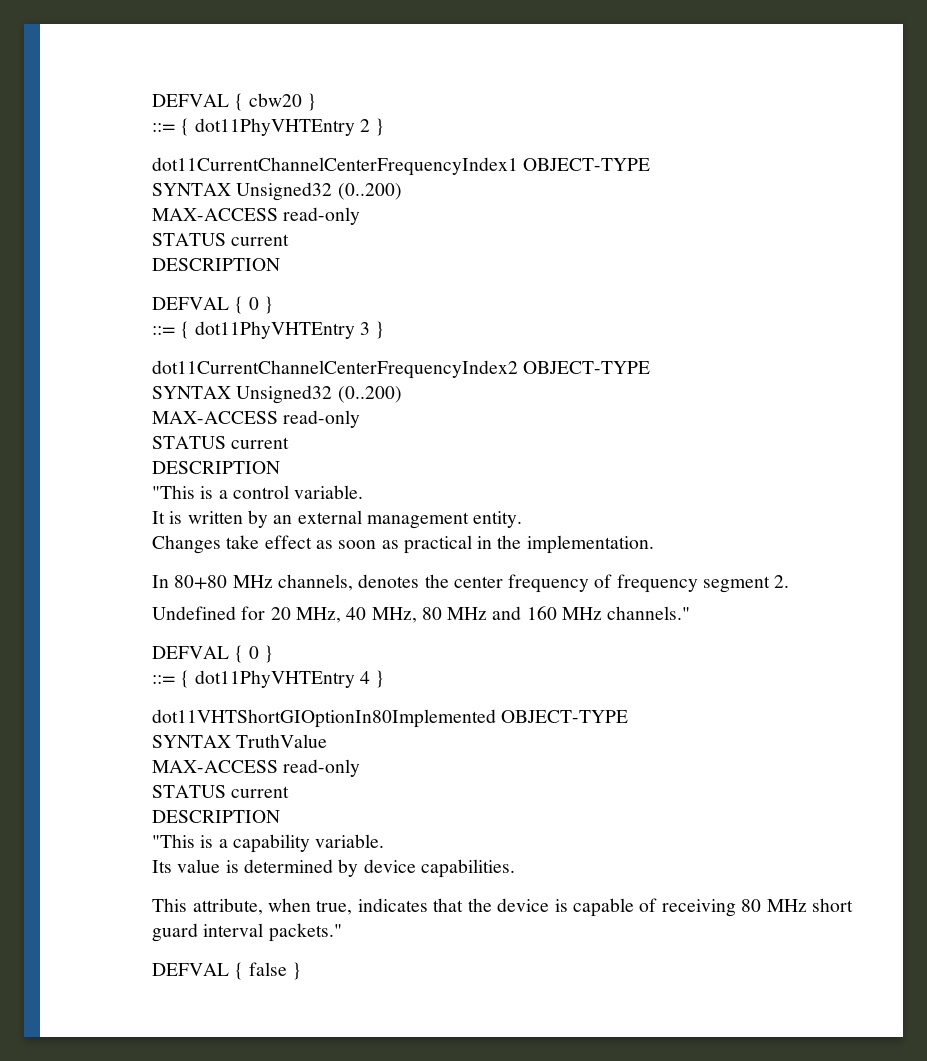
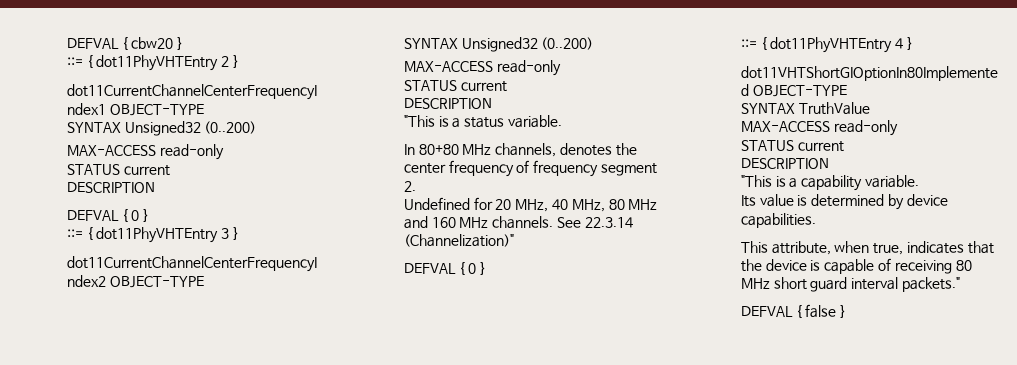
[232,485,364,499] [152,510,523,529] [152,535,654,554] control variable. // It is written by an external management entity. // Changes take effect as soon as practical in the implementation. -> [464,115,563,128] status variable.
[607,606,691,620] channels." -> [492,216,633,229] [403,234,514,247] channels. See 22.3.14 (Channelization)"

